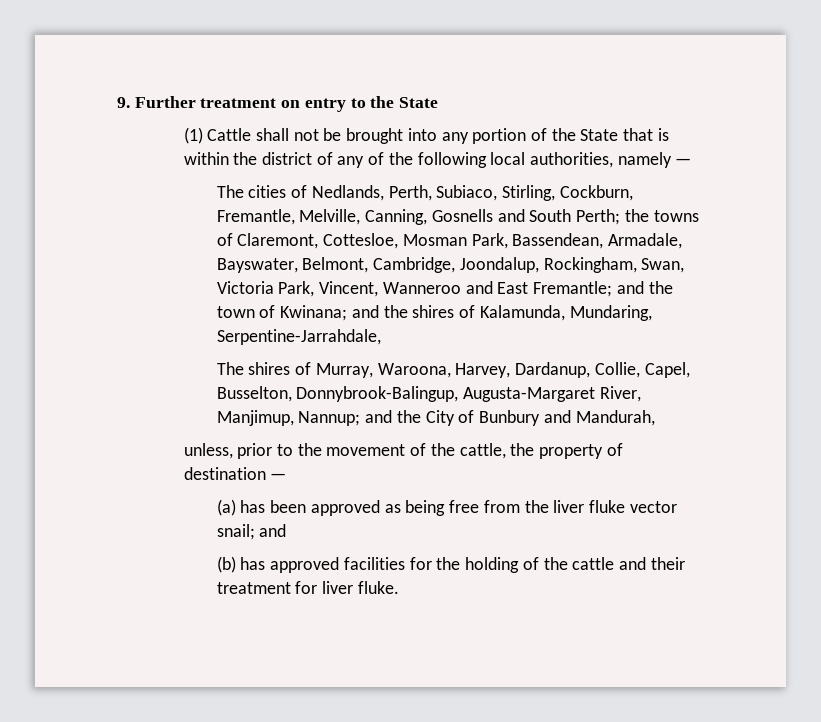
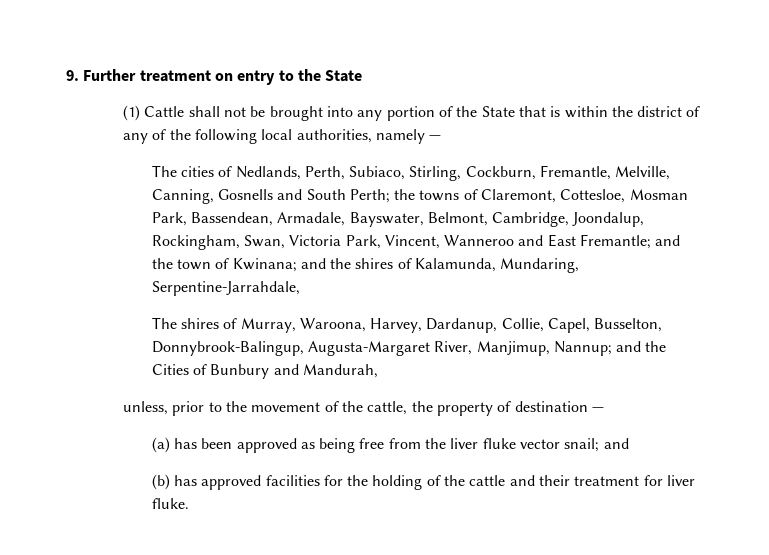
[425,410,455,426] City -> [151,364,189,375] Cities

